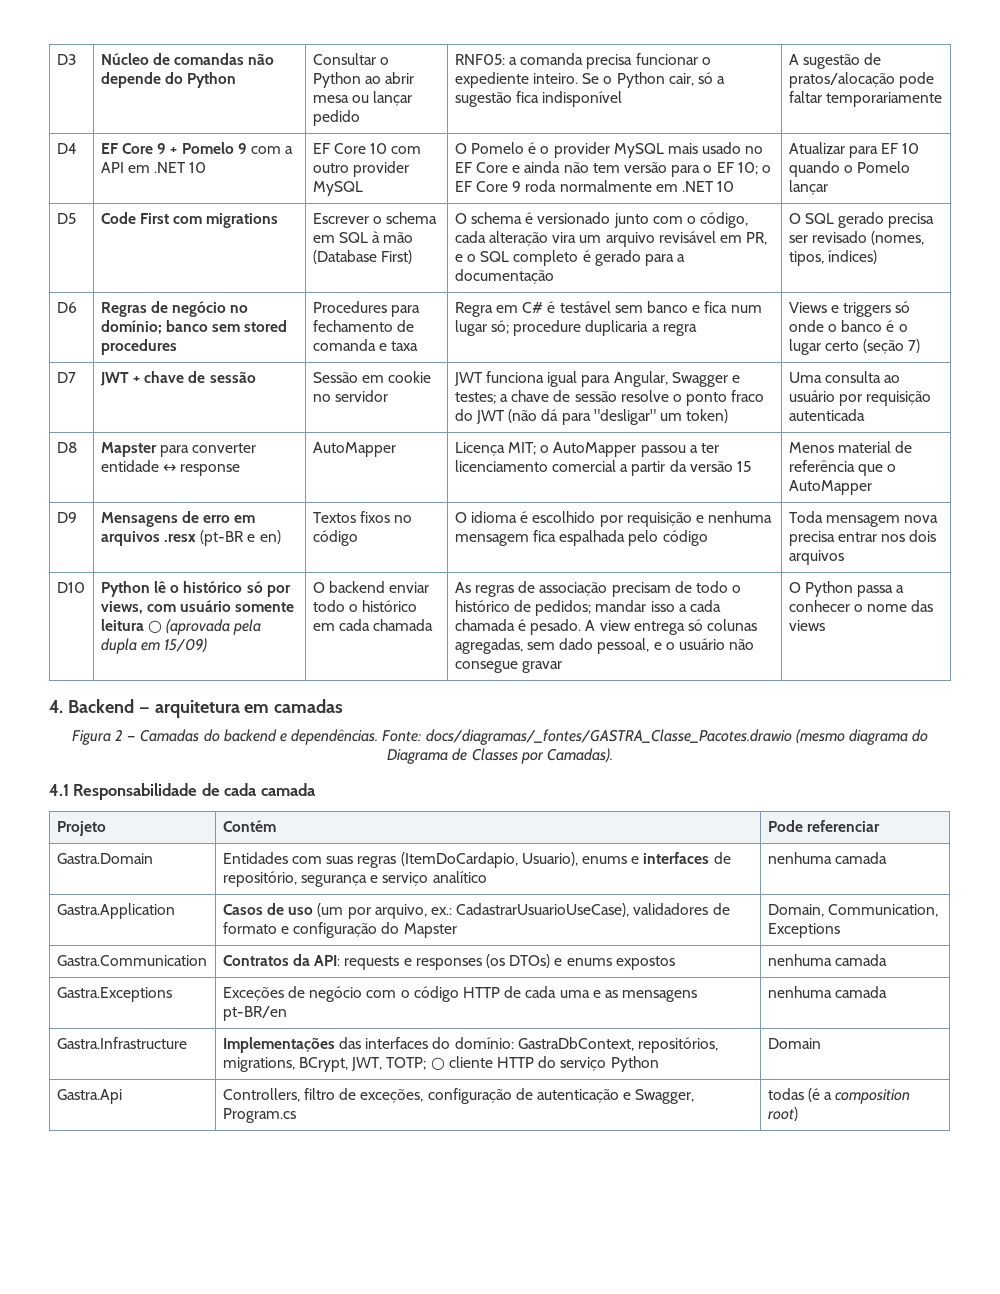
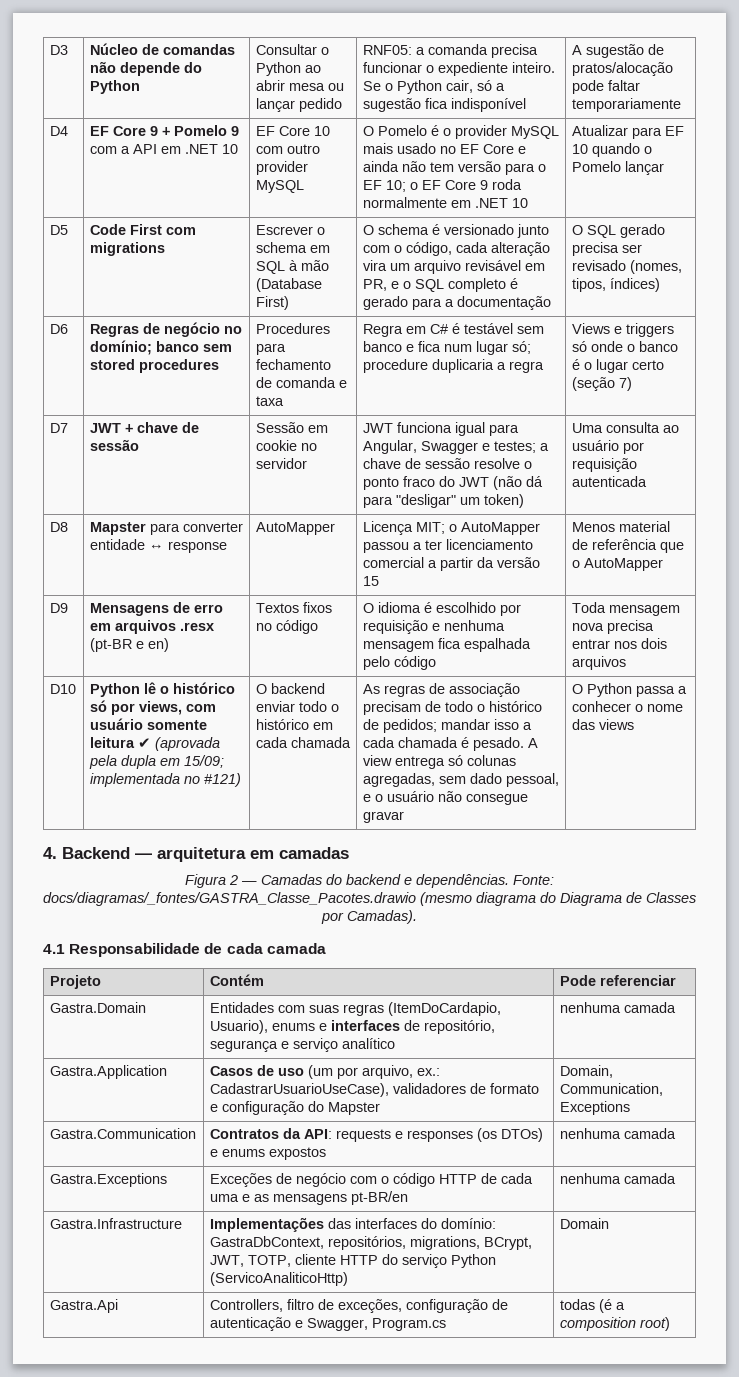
[148,620,163,634] ○ -> [137,738,151,748] ✔
[164,638,208,653] 15/09) -> [183,755,224,768] [89,773,241,787] 15/09; implementada no #121)
[386,1057,445,1071] TOTP; ○ -> [247,1255,291,1267] TOTP,
(659, 1064) none -> [209,1272,348,1286] (ServicoAnaliticoHttp)

